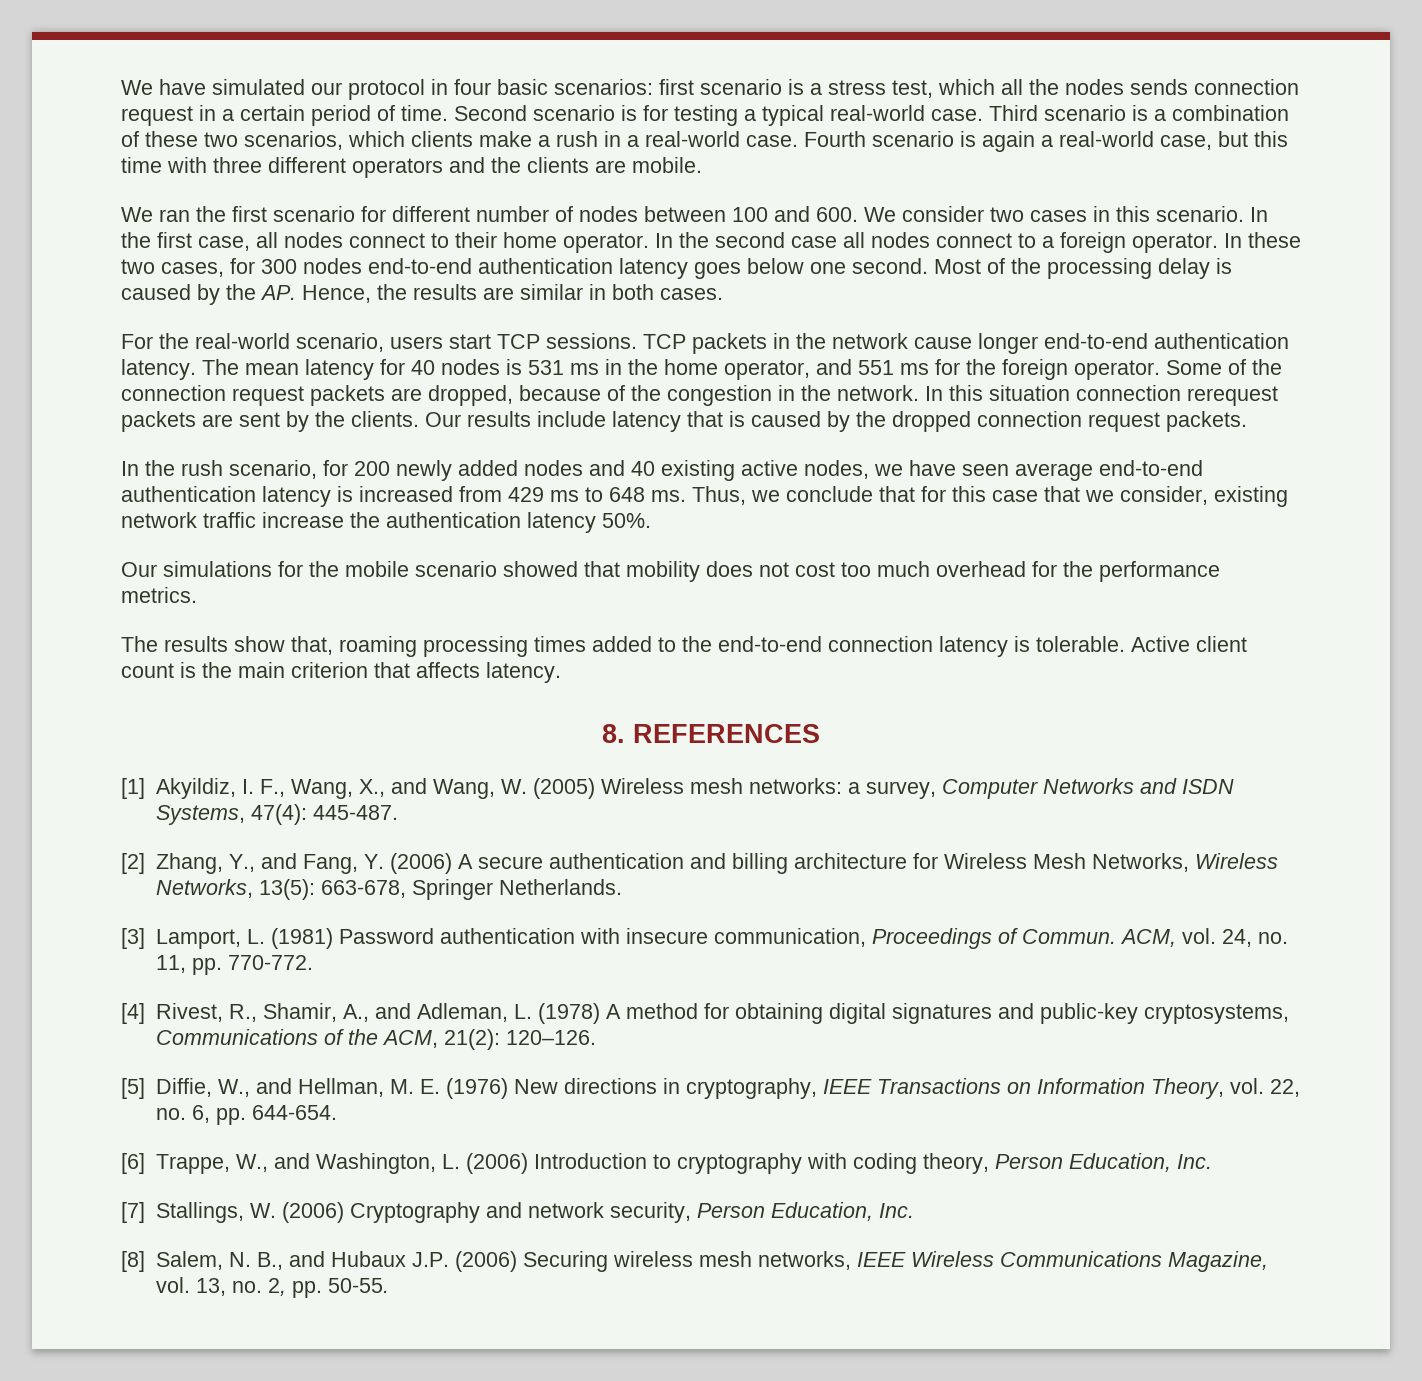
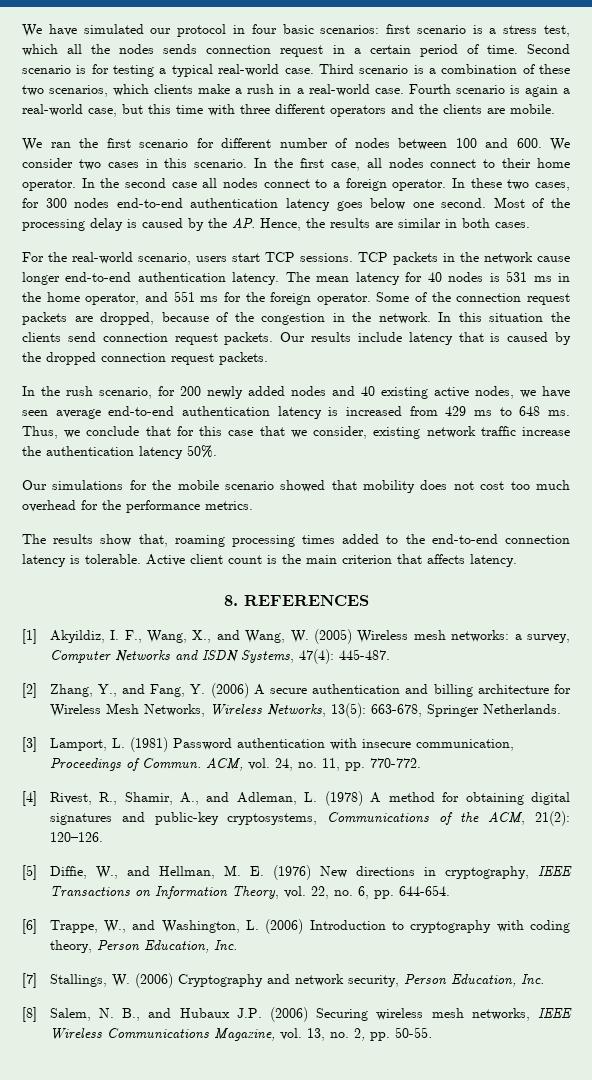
[1076,385,1278,406] [121,411,419,432] connection rerequest packets are sent by the clients. -> [551,312,571,322] [22,332,274,345] the clients send connection request packets.

